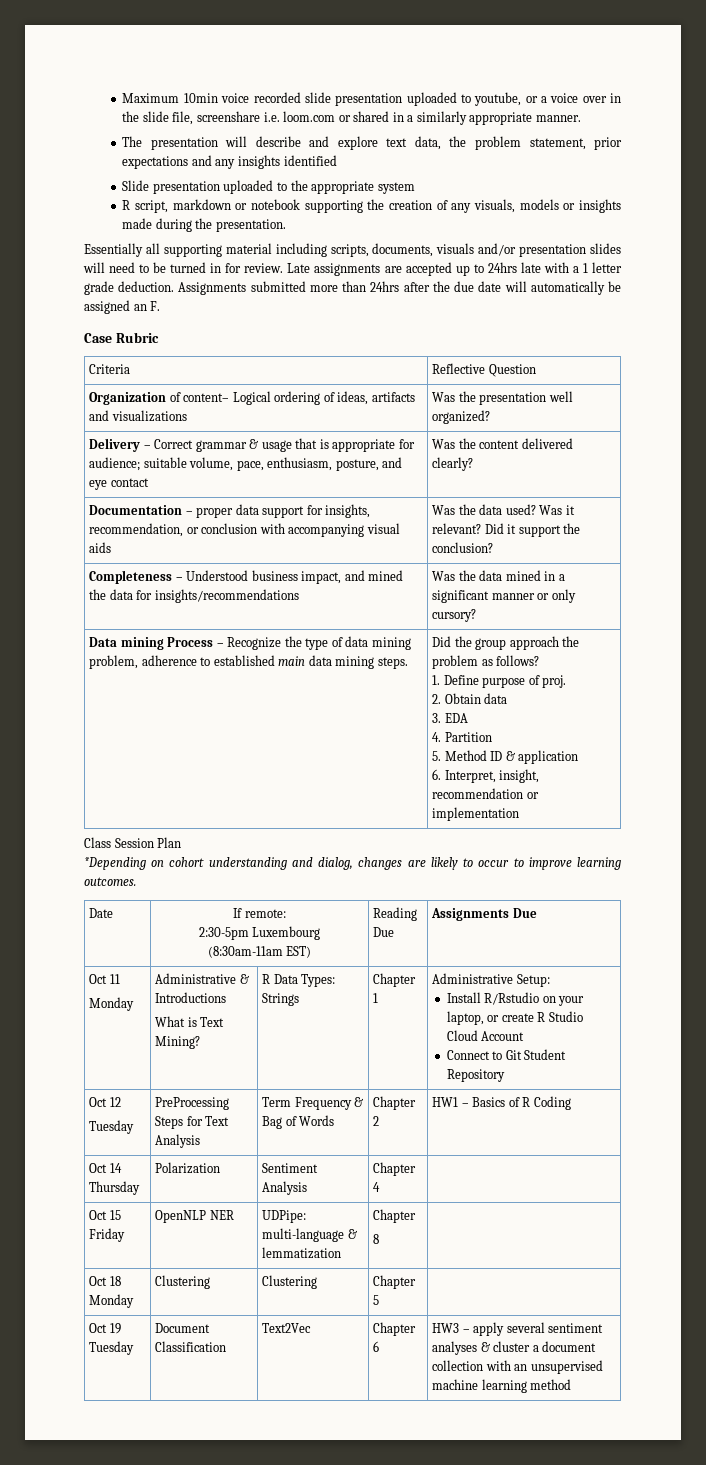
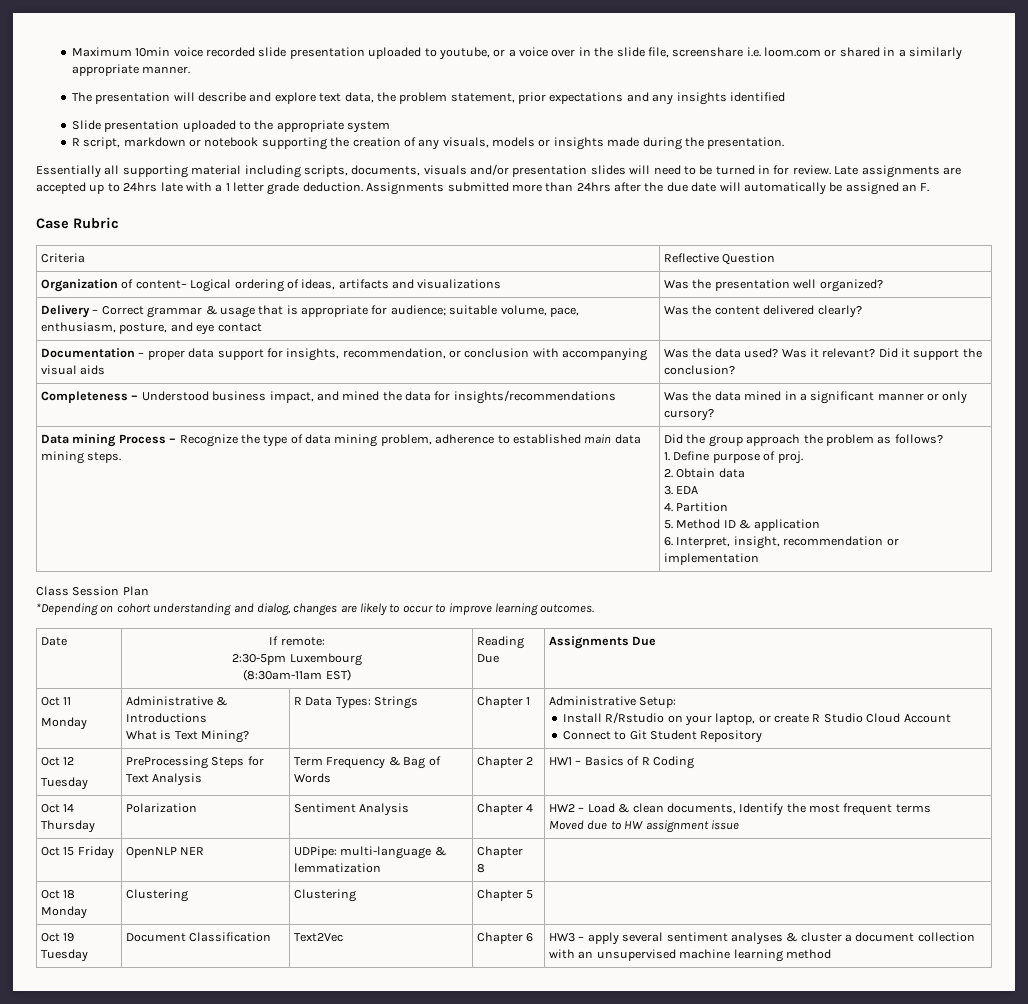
(381, 1187) none -> [549,803,931,816] [549,820,739,833] HW2 – Load & clean documents, Identify the most frequent terms // Moved due to HW assignment issue

